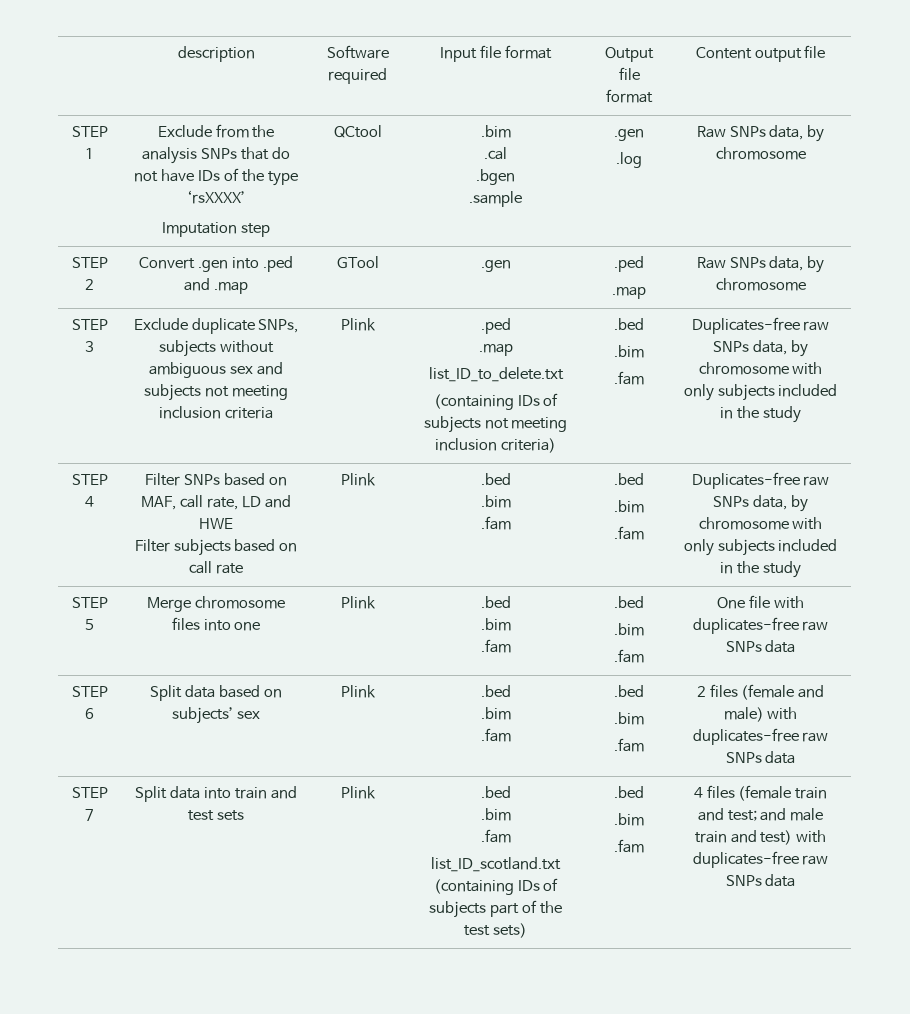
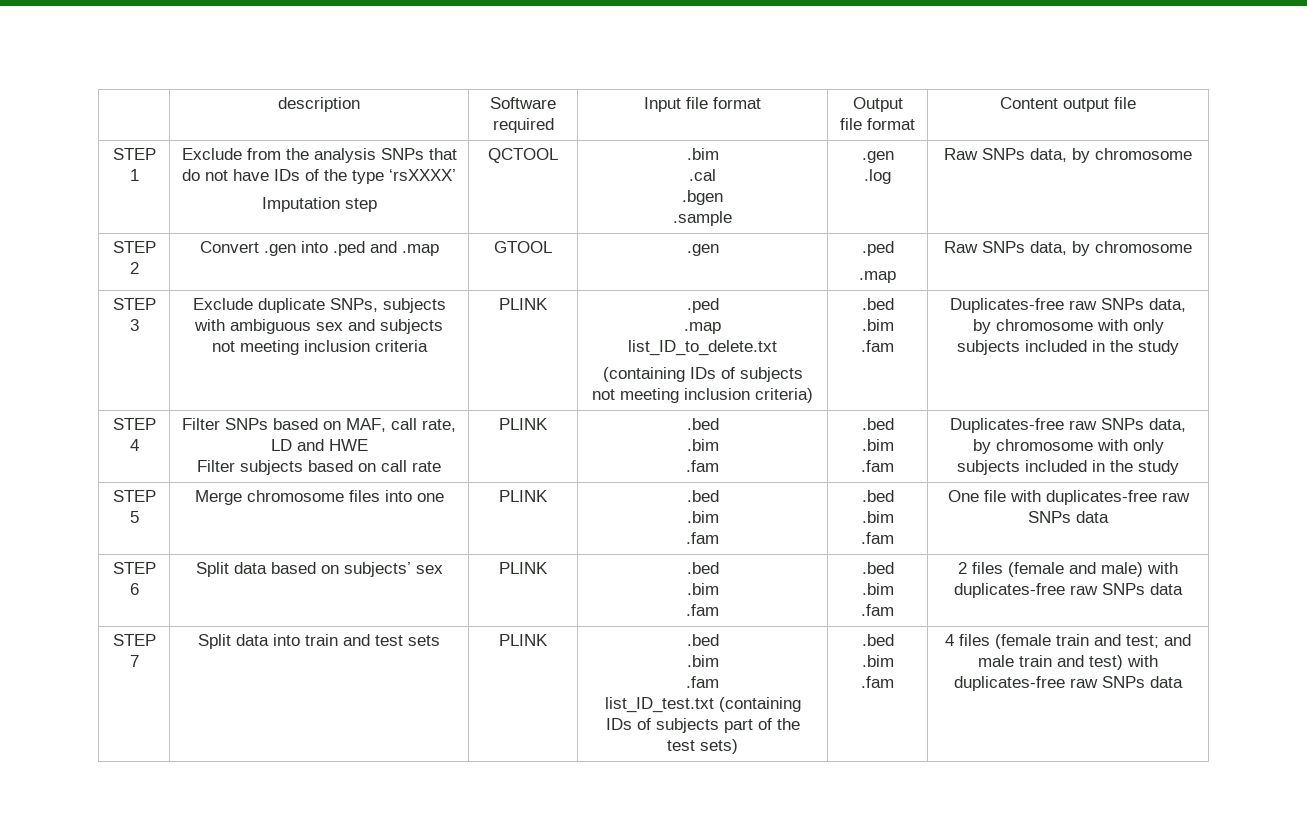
[333,125,382,138] QCtool -> [488,148,558,163] QCTOOL
[336,256,379,269] GTool -> [494,241,552,253] GTOOL
[219,340,274,353] without -> [194,319,225,331] with
[340,318,376,331] Plink -> [499,298,548,310] PLINK
[340,473,376,486] Plink -> [499,418,548,430] PLINK
[340,596,376,609] Plink -> [499,490,548,502] PLINK
[340,685,376,698] Plink -> [499,562,548,574] PLINK
[340,786,376,799] Plink -> [499,634,548,646] PLINK
[431,857,561,872] list_ID_scotland.txt -> [604,697,714,713] list_ID_test.txt

